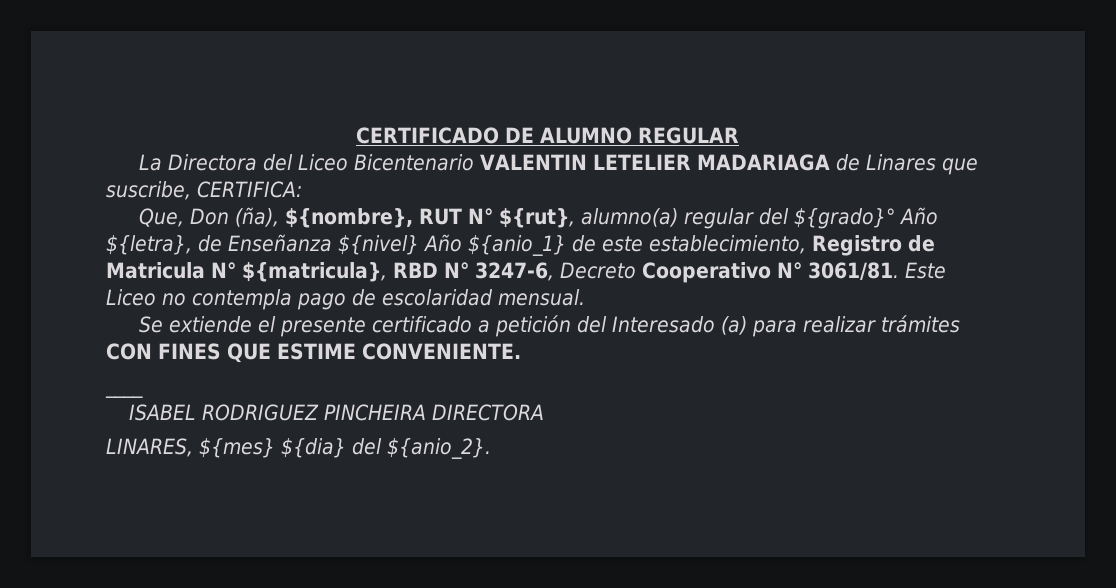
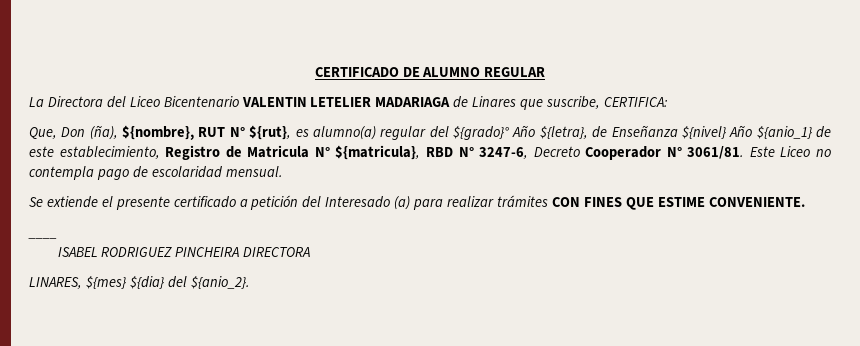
(575, 218) none -> [295,129,309,137] es
[642,262,771,283] Cooperativo -> [585,146,662,160] Cooperador

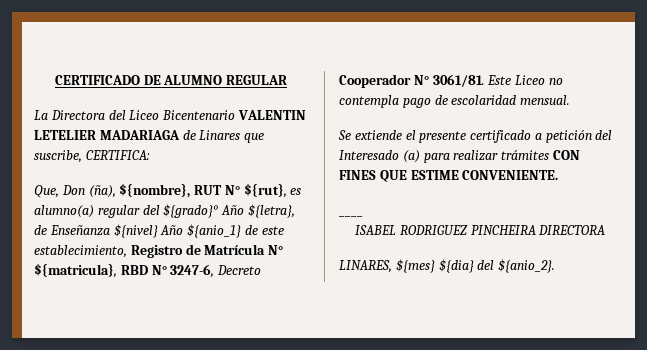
[247,145,310,158] Matricula -> [204,244,266,255] Matrícula

